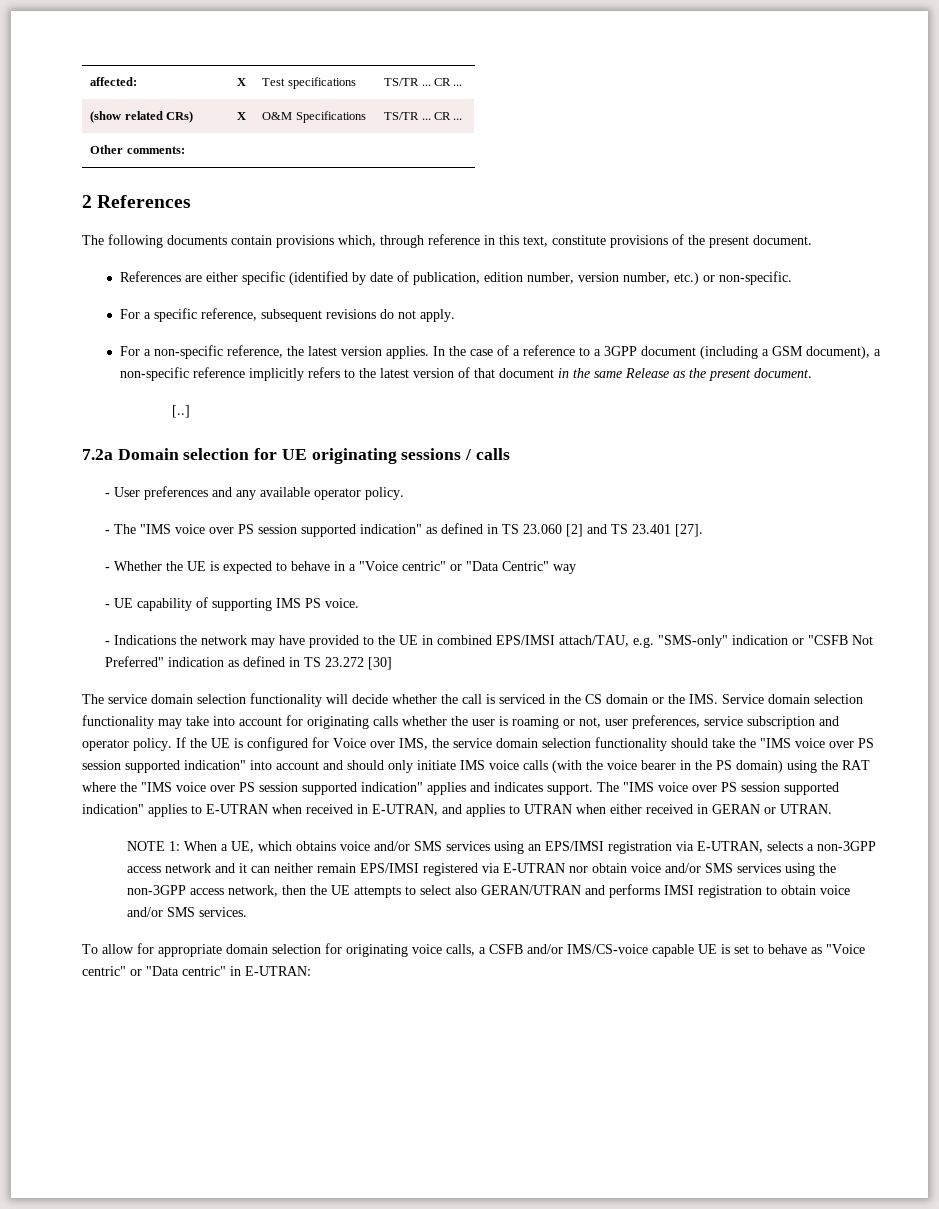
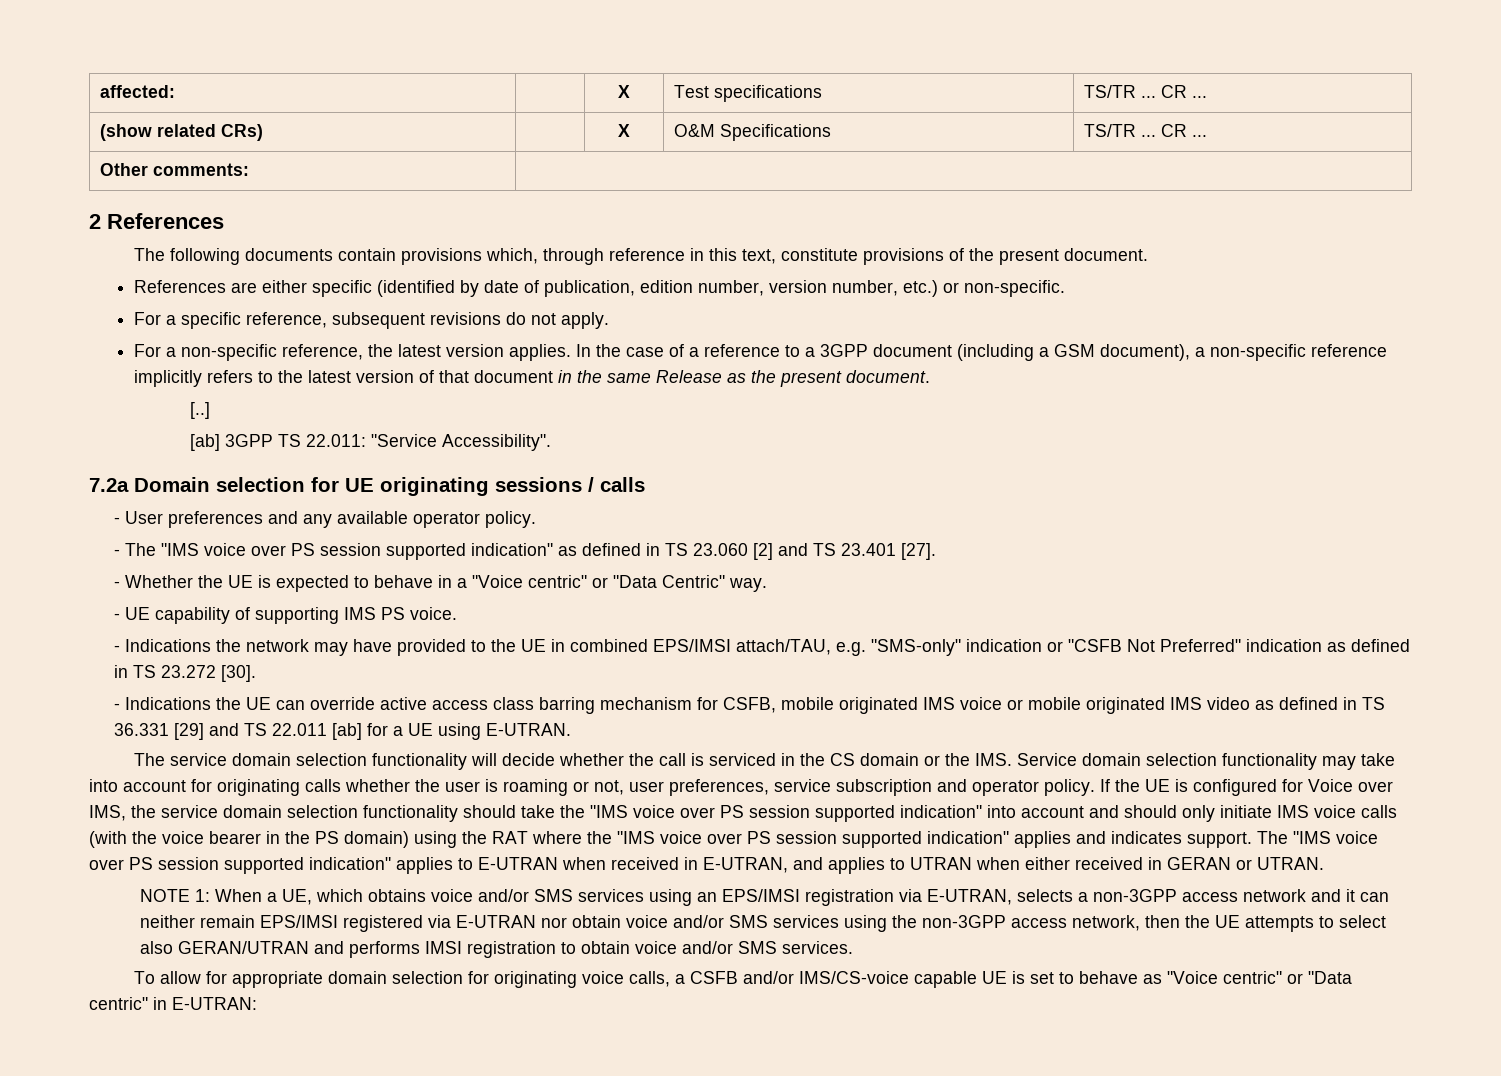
(191, 411) none -> [190,434,552,451] // [ab] 3GPP TS 22.011: "Service Accessibility".
[552,564,576,574] way -> [729,578,768,592] way.
[367,657,392,670] [30] -> [221,665,257,682] [114,697,1386,714] [114,723,572,740] [30]. // - Indications the UE can override active access class barring mechanism for CSFB, mobile originated IMS voice or mobile originated IMS video as defined in TS 36.331 [29] and TS 22.011 [ab] for a UE using E-UTRAN.

